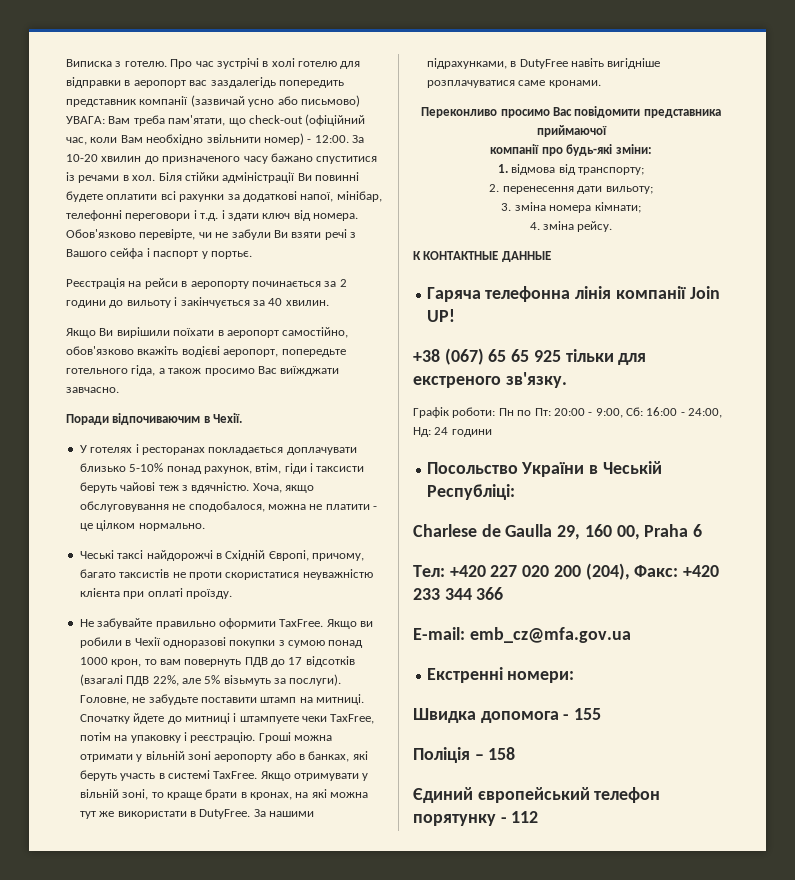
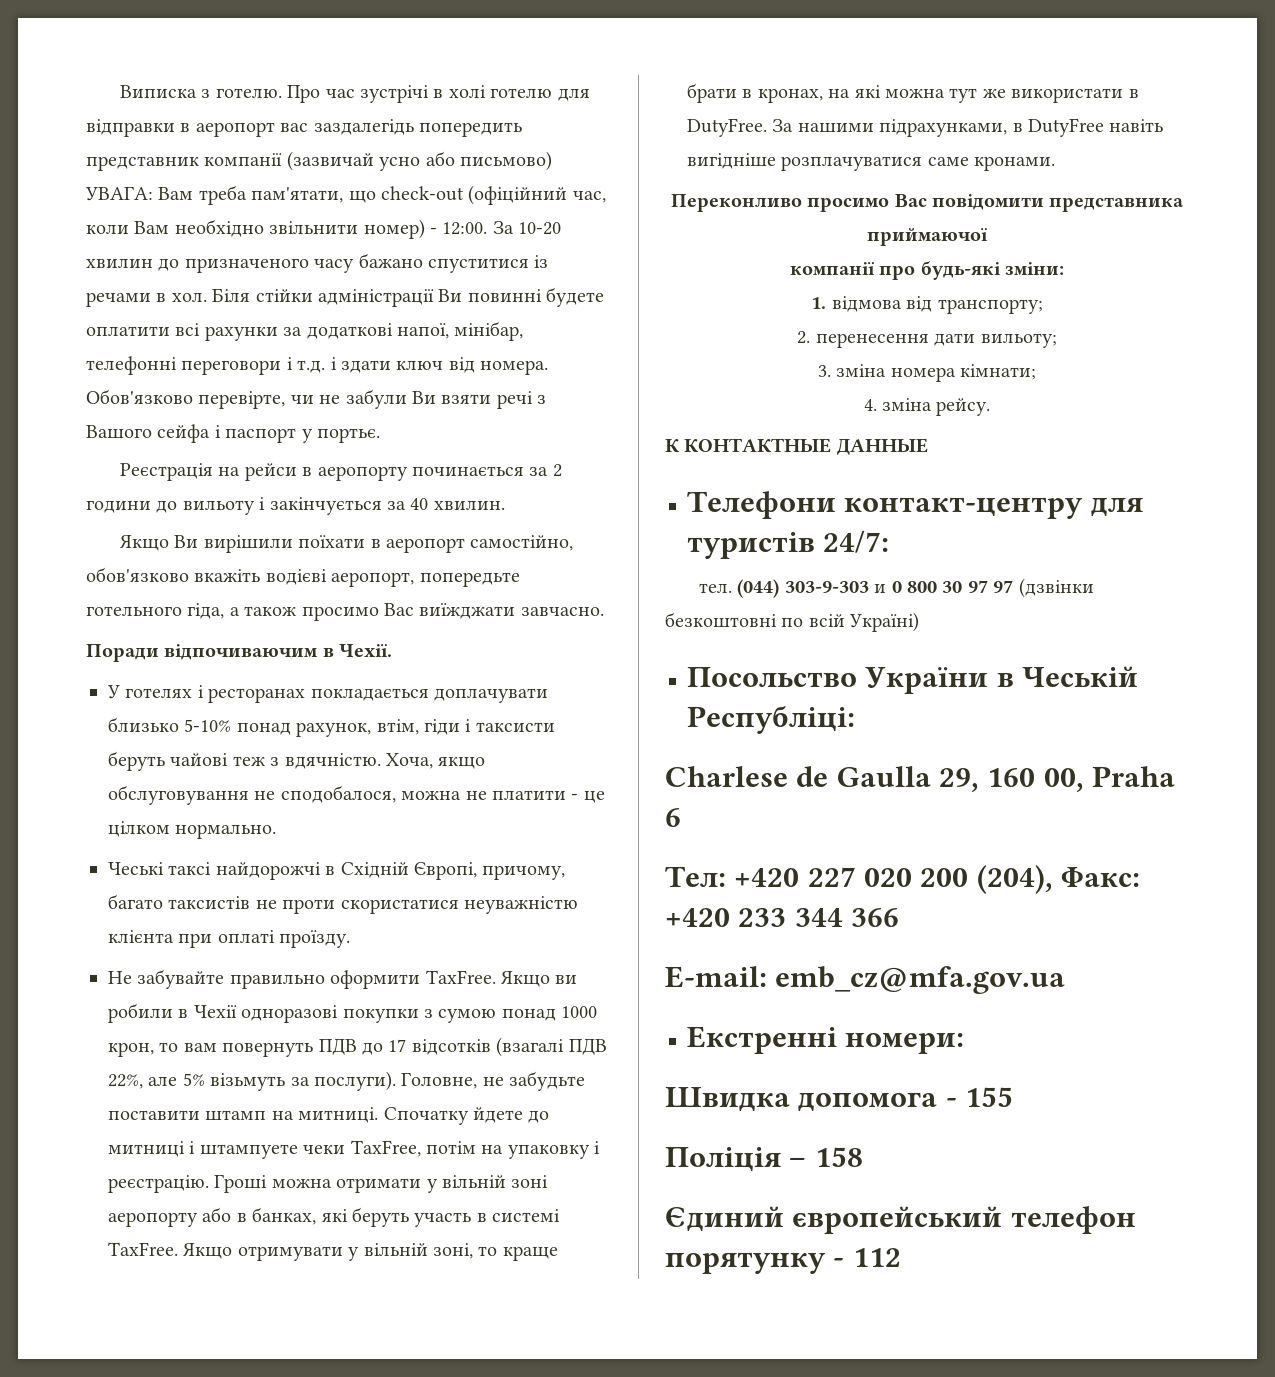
[426,286,720,302] [426,309,455,322] [413,348,647,365] [413,372,567,388] [413,407,723,418] [413,427,492,437] Гаряча телефонна лінія компанії Join UP! // +38 (067) 65 65 925 тільки для екстреного зв'язку. // Графік роботи: Пн по Пт: 20:00 - 9:00, Сб: 16:00 - 24:00, Нд: 24 години -> [687,491,1143,519] [687,530,890,559] [698,578,1094,598] [665,612,920,632] Телефони контакт-центру для туристів 24/7: // тел. (044) 303-9-303 и 0 800 30 97 97 (дзвінки безкоштовні по всій Україні)

